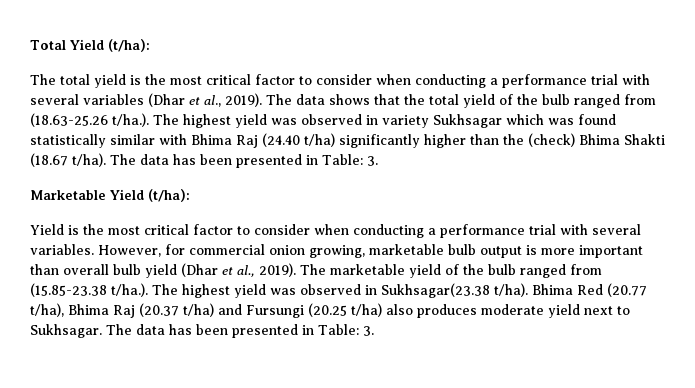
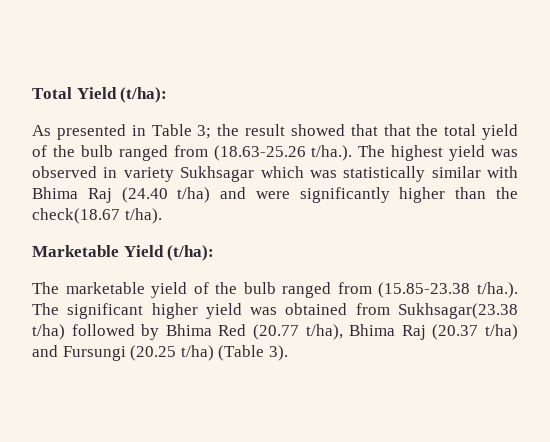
[30,74,650,88] [30,93,370,107] The total yield is the most critical factor to consider when conducting a performance trial with several variables (Dhar et al., 2019). The data shows -> [32,124,378,140] As presented in Table 3; the result showed that
[578,114,616,125] found -> (337, 174) none
(335, 140) none -> [220,187,290,199] and were
[528,133,665,147] [30,153,378,168] [30,189,190,202] [30,224,641,238] [30,244,643,258] [30,263,296,278] (check) Bhima Shakti (18.67 t/ha). The data has been presented in Table: 3. // Marketable Yield (t/ha): // Yield is the most critical factor to consider when conducting a performance trial with several variables. However, for commercial onion growing, marketable bulb output is more important than overall bulb yield (Dhar et al., 2019). -> [32,208,162,224] [32,245,215,261] check(18.67 t/ha). // Marketable Yield (t/ha): //
[182,283,528,298] highest yield was observed in Sukhsagar(23.38 t/ha). -> [67,303,518,319] [32,324,160,340] significant higher yield was obtained from Sukhsagar(23.38 t/ha) followed by
[386,304,630,318] [30,324,374,338] also produces moderate yield next to Sukhsagar. The data has been presented in Table: 3. -> [218,345,288,361] (Table 3).

